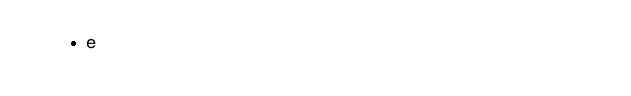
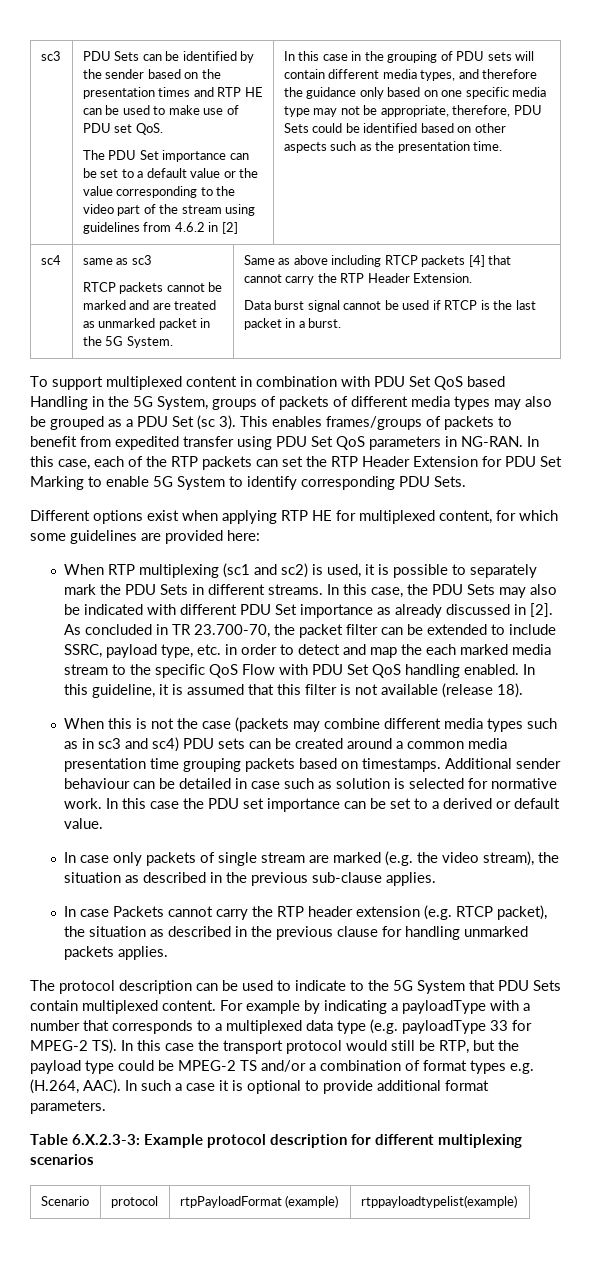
[85,38,96,49] e -> [40,51,61,61] [82,51,255,63] [82,69,221,79] [82,87,263,99] [82,105,239,115] [82,123,163,135] [82,150,249,162] [82,168,259,178] [82,186,236,198] [82,204,256,216] [82,222,238,234] [283,51,535,63] [283,69,538,81] [283,87,547,99] [283,105,542,117] [283,123,506,133] [283,141,503,153] [40,255,61,265] [82,255,152,265] [82,282,223,294] [82,300,217,310] [82,318,211,330] [82,336,173,348] [243,255,512,267] [243,273,473,285] [243,300,536,312] [243,318,342,330] [30,376,505,390] [30,396,552,410] [30,415,512,430] [30,436,539,450] [30,456,562,470] [30,476,466,490] [30,510,558,524] [30,530,260,544] [63,563,537,578] [63,584,557,598] [63,603,553,618] [63,624,556,638] [63,644,551,658] [63,664,535,678] [63,683,523,698] [63,717,557,732] [63,737,507,752] [63,758,561,772] [63,778,557,789] [63,798,560,812] [63,818,103,829] [63,851,559,866] [63,872,436,886] [63,905,547,920] [63,926,528,940] [63,946,168,960] [30,980,561,994] [30,1000,530,1014] [30,1019,532,1034] [30,1039,519,1054] [30,1060,534,1074] [30,1079,489,1094] [30,1100,106,1114] [30,1134,522,1148] [30,1154,94,1165] [40,1196,89,1206] [110,1196,158,1208] [179,1195,339,1208] [360,1195,517,1208] sc3 | PDU Sets can be identified by the sender based on the presentation times and RTP HE can be used to make use of PDU set QoS. // The PDU Set importance can be set to a default value or the value corresponding to the video part of the stream using guidelines from 4.6.2 in [2] | In this case in the grouping of PDU sets will contain different media types, and therefore the guidance only based on one specific media type may not be appropriate, therefore, PDU Sets could be identified based on other aspects such as the presentation time. // sc4 | same as sc3 // RTCP packets cannot be marked and are treated as unmarked packet in the 5G System. | Same as above including RTCP packets [4] that cannot carry the RTP Header Extension. // Data burst signal cannot be used if RTCP is the last packet in a burst. // To support multiplexed content in combination with PDU Set QoS based Handling in the 5G System, groups of packets of different media types may also be grouped as a PDU Set (sc 3). This enables frames/groups of packets to benefit from expedited transfer using PDU Set QoS parameters in NG-RAN. In this case, each of the RTP packets can set the RTP Header Extension for PDU Set Marking to enable 5G System to identify corresponding PDU Sets. // Different options exist when applying RTP HE for multiplexed content, for which some guidelines are provided here: // When RTP multiplexing (sc1 and sc2) is used, it is possible to separately mark the PDU Sets in different streams. In this case, the PDU Sets may also be indicated with different PDU Set importance as already discussed in [2]. As concluded in TR 23.700-70, the packet filter can be extended to include SSRC, payload type, etc. in order to detect and map the each marked media stream to the specific QoS Flow with PDU Set QoS handling enabled. In this guideline, it is assumed that this filter is not available (release 18). // When this is not the case (packets may combine different media types such as in sc3 and sc4) PDU sets can be created around a common media presentation time grouping packets based on timestamps. Additional sender behaviour can be detailed in case such as solution is selected for normative work. In this case the PDU set importance can be set to a derived or default value. // In case only packets of single stream are marked (e.g. the video stream), the situation as described in the previous sub-clause applies. // In case Packets cannot carry the RTP header extension (e.g. RTCP packet), the situation as described in the previous clause for handling unmarked packets applies. // The protocol description can be used to indicate to the 5G System that PDU Sets contain multiplexed content. For example by indicating a payloadType with a number that corresponds to a multiplexed data type (e.g. payloadType 33 for MPEG-2 TS). In this case the transport protocol would still be RTP, but the payload type could be MPEG-2 TS and/or a combination of format types e.g. (H.264, AAC). In such a case it is optional to provide additional format parameters. // Table 6.X.2.3-3: Example protocol description for different multiplexing scenarios // Scenario | protocol | rtpPayloadFormat (example) | rtppayloadtypelist(example)

